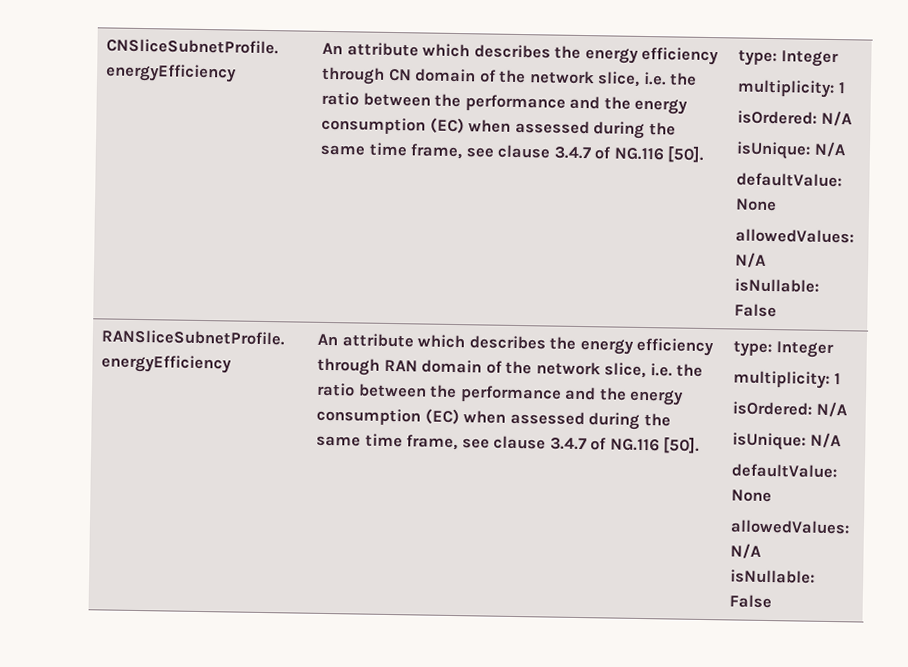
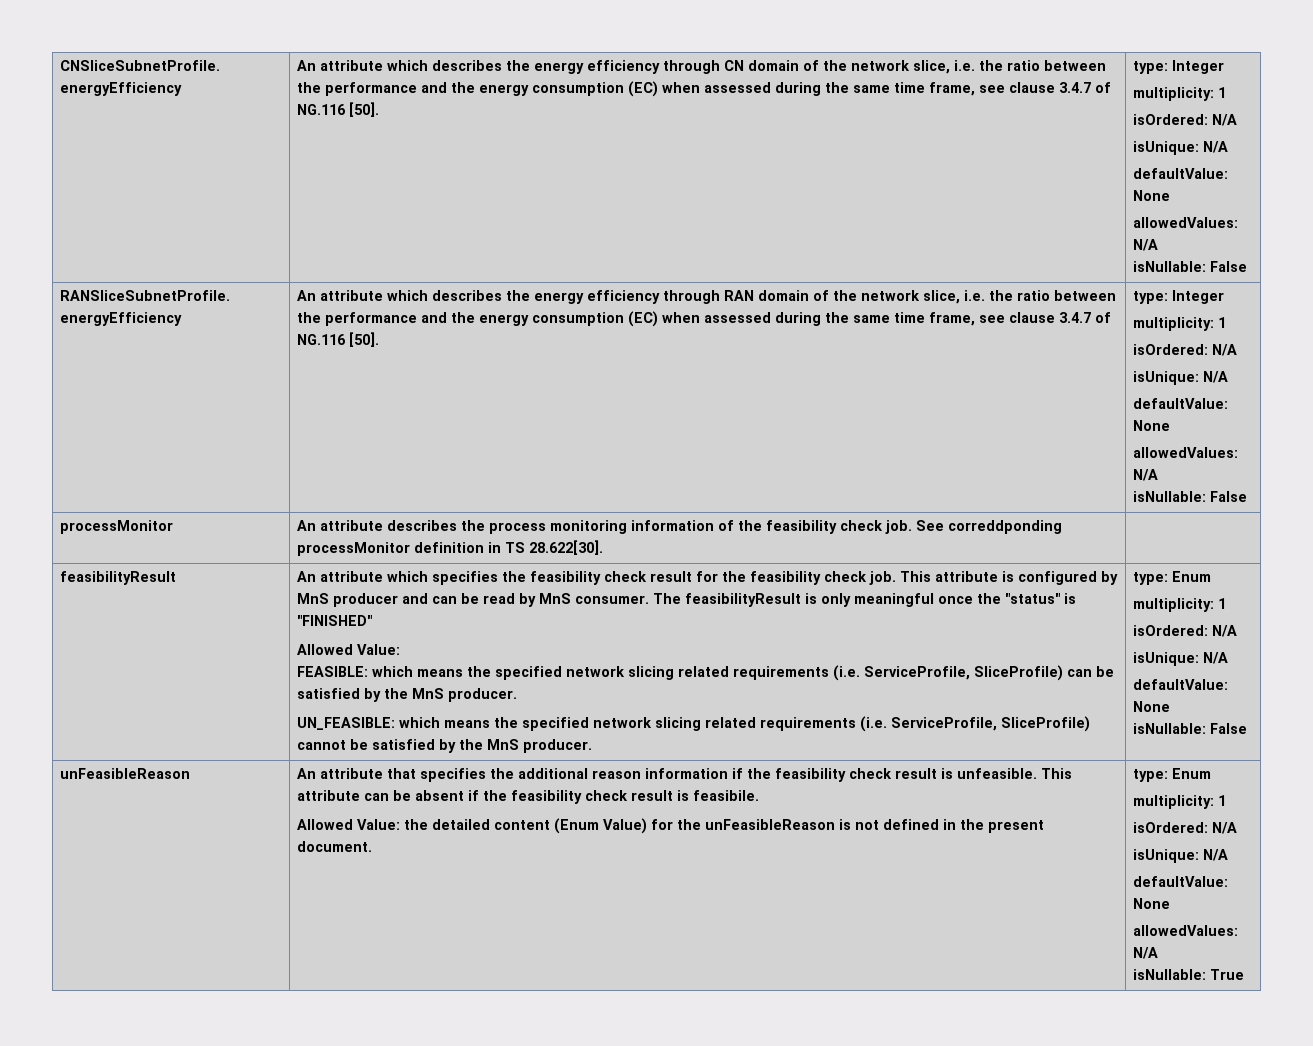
(773, 601) none -> [59,520,173,534] [296,520,1062,534] [296,540,603,556] [59,571,176,585] [296,571,1118,585] [296,593,1076,607] [296,615,372,626] [296,644,400,655] [296,665,1114,681] [296,688,517,702] [296,716,1090,732] [296,739,592,753] [1132,571,1211,585] [1132,598,1226,612] [1132,625,1237,637] [1132,652,1228,666] [1132,679,1228,690] [1132,701,1170,712] [1132,723,1247,734] [59,768,190,779] [296,768,1072,782] [296,790,759,804] [296,818,1044,834] [296,841,372,852] [1132,768,1211,782] [1132,795,1226,809] [1132,822,1237,834] [1132,849,1228,863] [1132,876,1228,887] [1132,898,1170,909] [1132,925,1238,936] [1132,947,1158,959] [1132,969,1244,980] // processMonitor | An attribute describes the process monitoring information of the feasibility check job. See correddponding processMonitor definition in TS 28.622[30]. | // feasibilityResult | An attribute which specifies the feasibility check result for the feasibility check job. This attribute is configured by MnS producer and can be read by MnS consumer. The feasibilityResult is only meaningful once the "status" is "FINISHED" // Allowed Value: // FEASIBLE: which means the specified network slicing related requirements (i.e. ServiceProfile, SliceProfile) can be satisfied by the MnS producer. // UN_FEASIBLE: which means the specified network slicing related requirements (i.e. ServiceProfile, SliceProfile) cannot be satisfied by the MnS producer. | type: Enum // multiplicity: 1 // isOrdered: N/A // isUnique: N/A // defaultValue: None // isNullable: False // unFeasibleReason | An attribute that specifies the additional reason information if the feasibility check result is unfeasible. This attribute can be absent if the feasibility check result is feasibile. // Allowed Value: the detailed content (Enum Value) for the unFeasibleReason is not defined in the present document. | type: Enum // multiplicity: 1 // isOrdered: N/A // isUnique: N/A // defaultValue: None // allowedValues: N/A // isNullable: True

